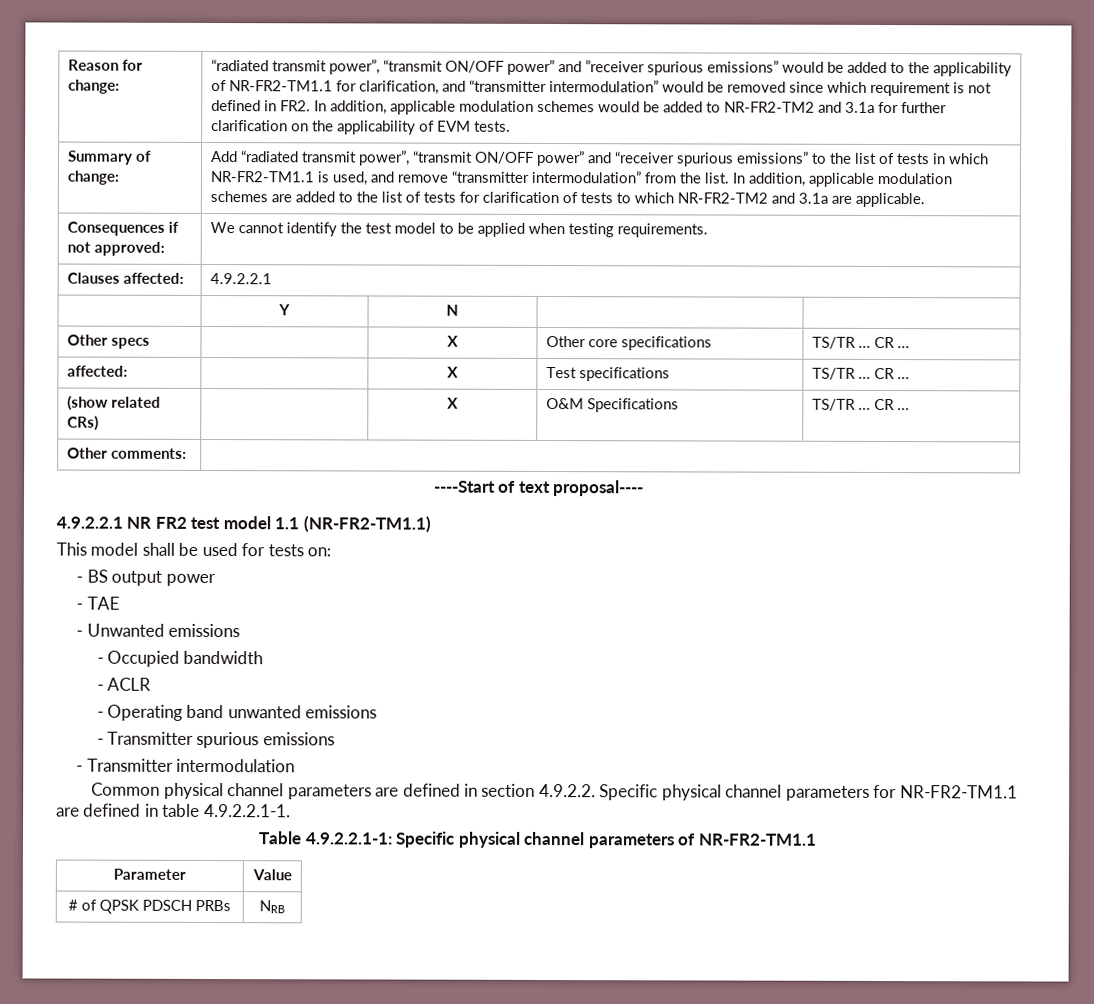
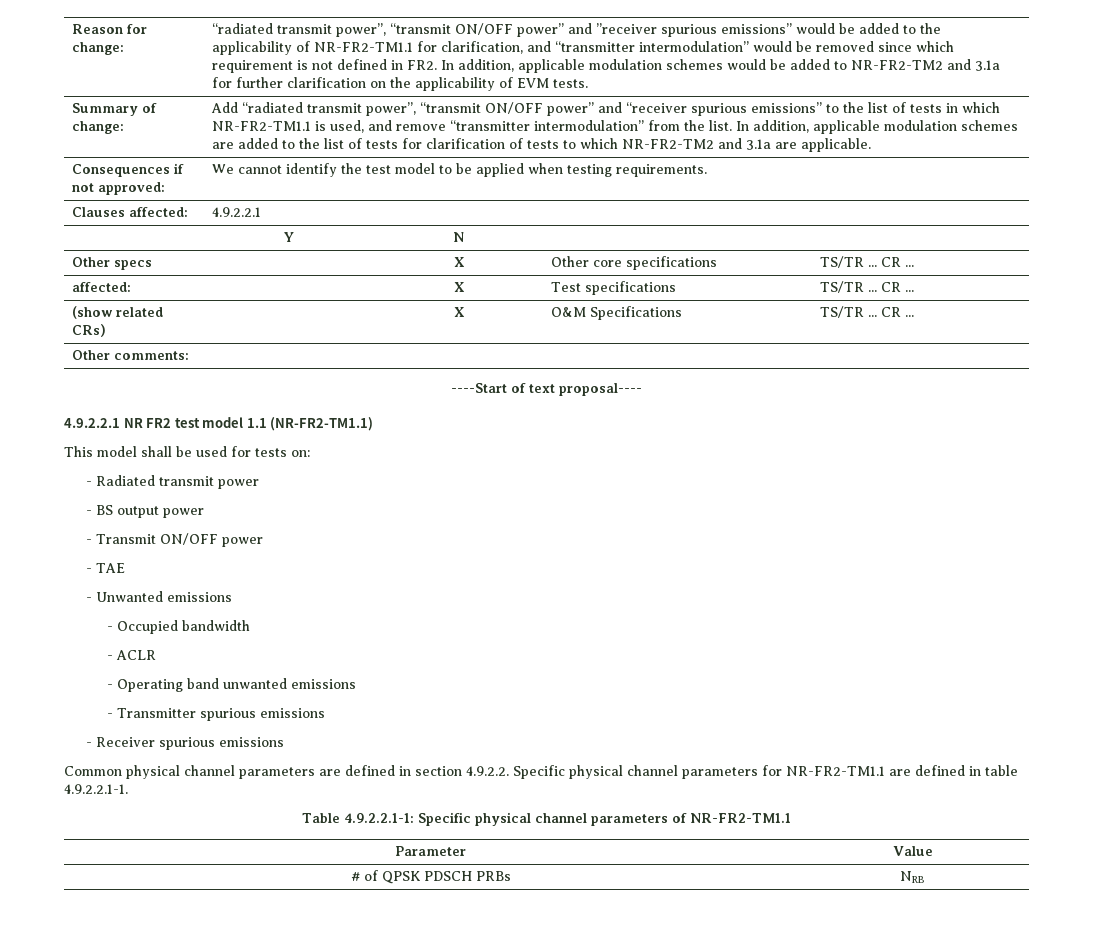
(332, 552) none -> [85,475,259,489] // - Radiated transmit power
(216, 580) none -> [85,533,263,547] // - Transmit ON/OFF power
[86,758,296,773] Transmitter intermodulation -> [95,737,284,750] Receiver spurious emissions

